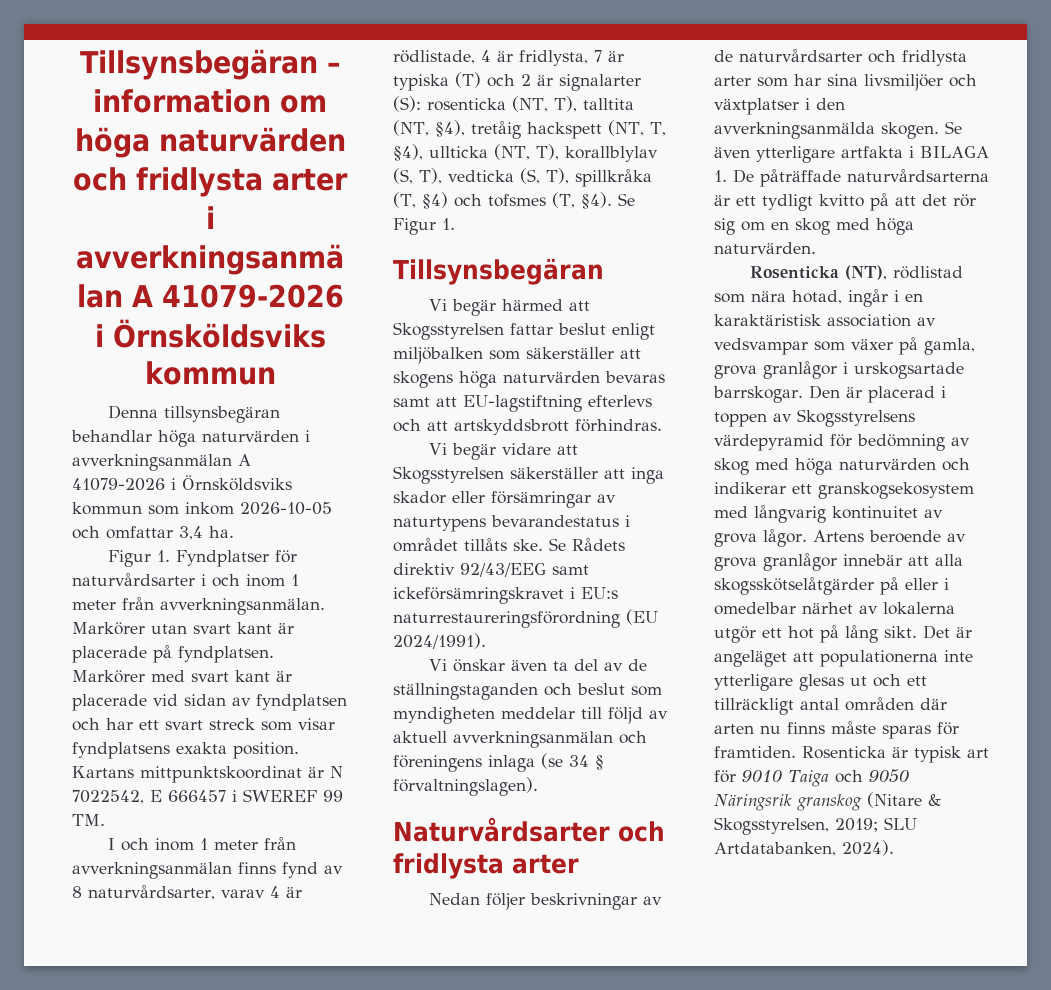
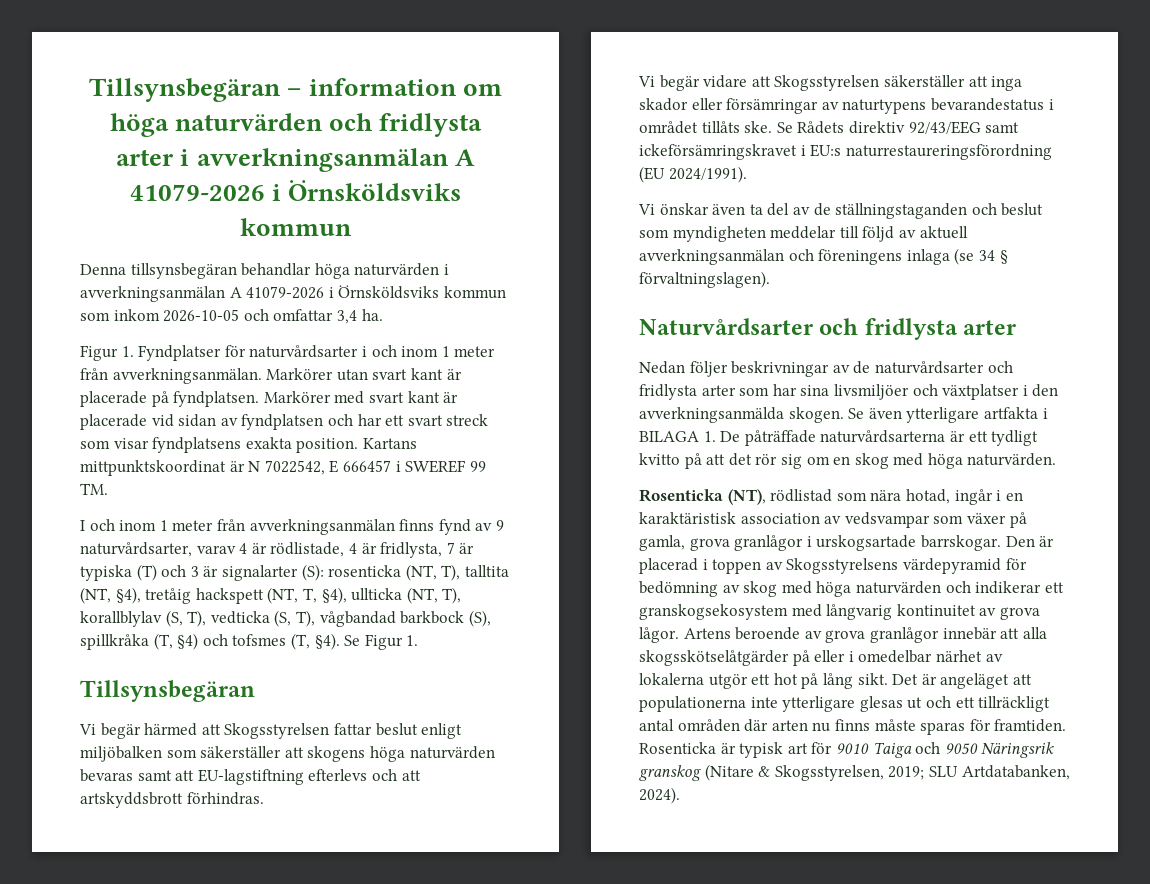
[72,886,82,898] 8 -> [495,520,504,531] 9
[521,74,531,86] 2 -> [190,566,199,577] 3
(569, 176) none -> [319,610,491,627] vågbandad barkbock (S),

